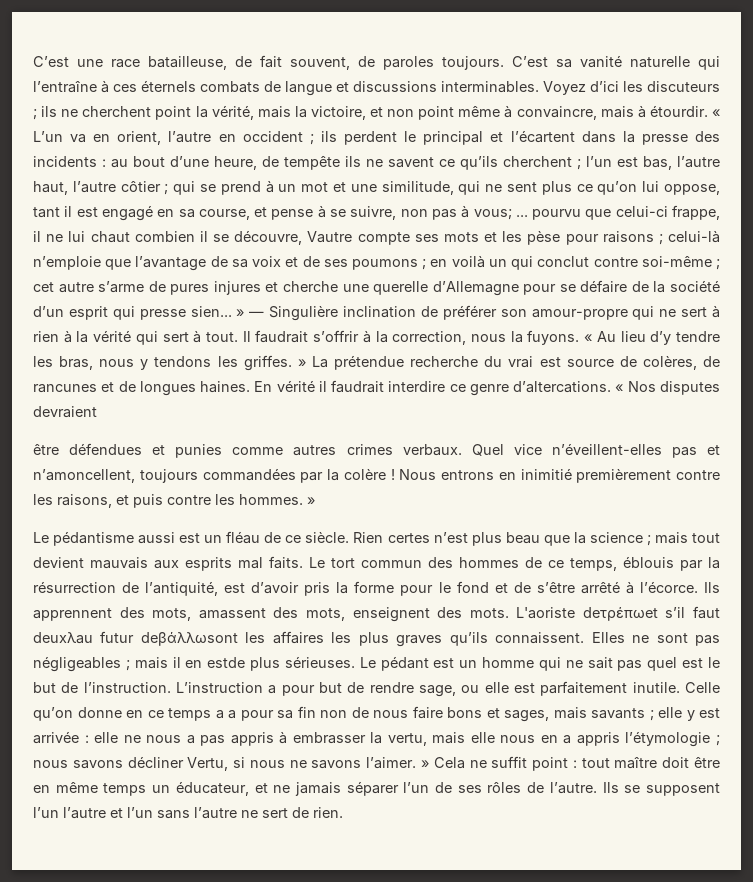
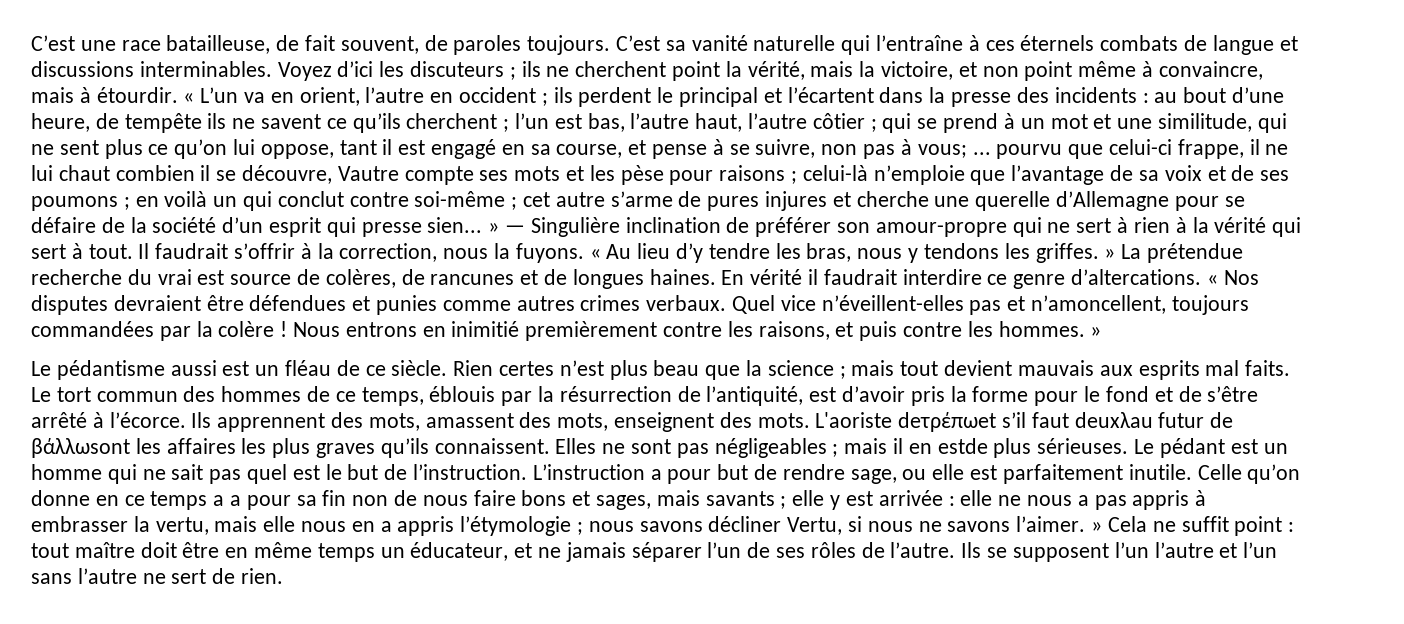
(97, 412) // -> (201, 303) none
[140,632,238,646] deβάλλωsont -> [1210,412,1234,428] [31,438,130,458] de βάλλωsont

